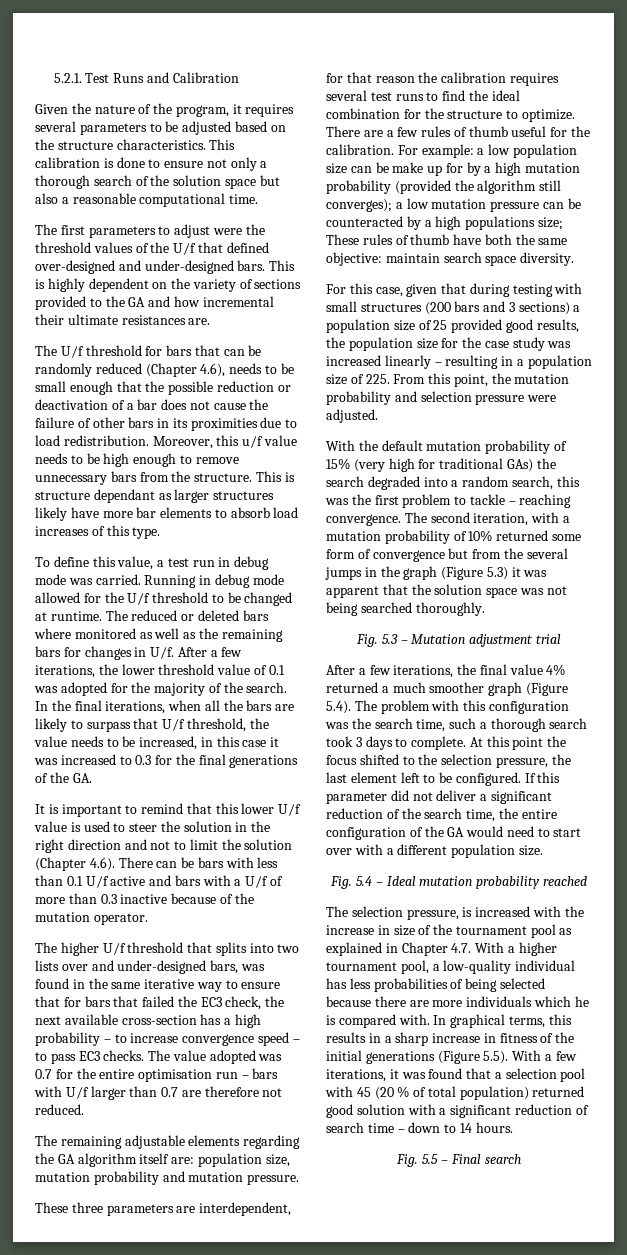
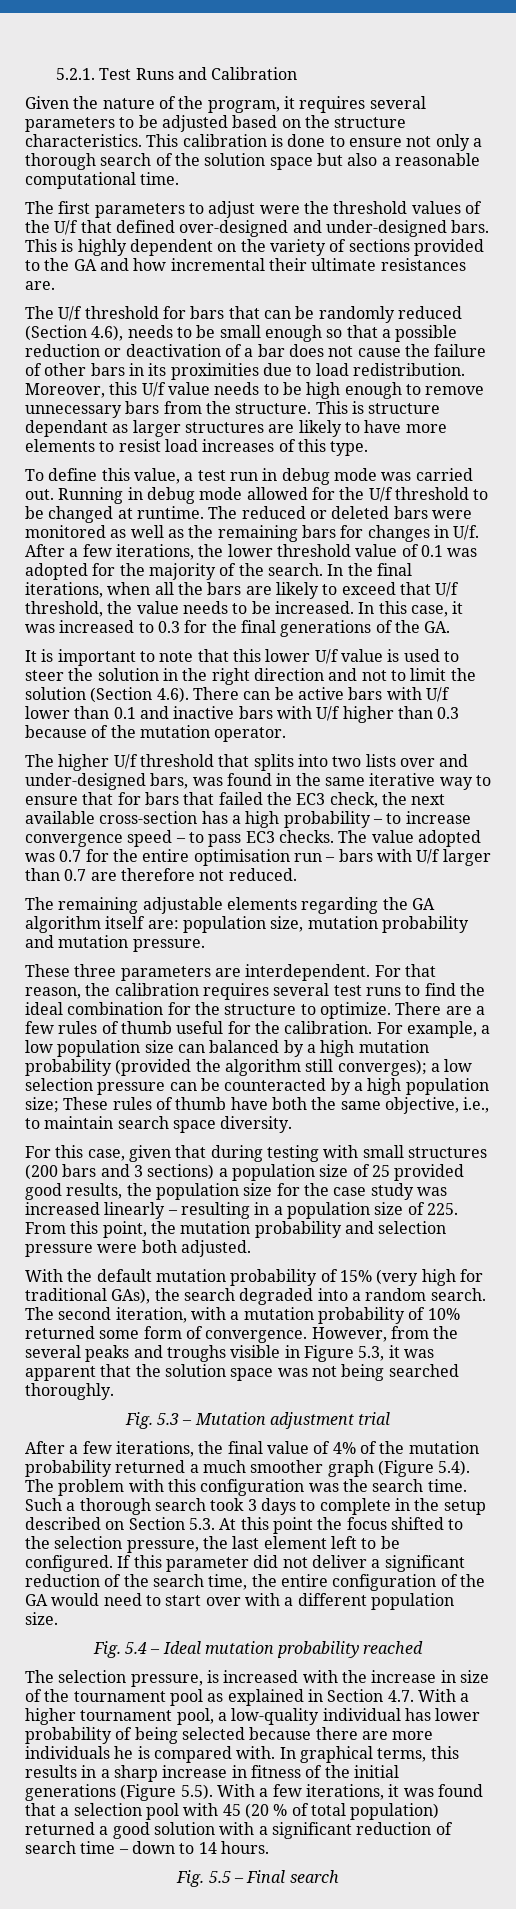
[145,363,197,377] (Chapter -> [25,325,87,341] (Section
[116,381,165,392] that the -> [326,325,391,338] so that a
[242,436,264,448] u/f -> [141,382,166,397] U/f
[35,507,67,521] likely -> [268,420,360,437] are likely to
[136,507,157,518] bar -> (447, 428) none
[230,507,270,518] absorb -> [118,439,161,452] resist
[95,574,141,585] carried. -> [415,468,473,481] [25,489,54,500] carried out.
[34,628,71,639] where -> [431,510,472,519] were
[86,721,131,732] surpass -> [341,582,396,595] exceed
[139,736,267,750] increased, in this case -> [274,601,448,617] increased. In this case,
[141,803,184,814] remind -> [159,651,194,662] note
[35,857,86,871] (Chapter -> [90,687,153,703] (Section
[197,857,279,868] [35,875,284,888] [35,897,65,904] bars with less than 0.1 U/f active and bars with a U/f of more -> [297,687,450,702] [25,706,394,723] active bars with U/f lower than 0.1 and inactive bars with U/f higher
[120,894,168,904] inactive -> (460, 713) none
[199,1202,292,1216] [326,72,415,83] interdependent, for that reason -> [245,964,436,981] [25,987,81,999] interdependent. For that reason,
[421,144,474,158] example: -> [406,1021,477,1038] example,
[375,162,463,176] be make up for -> [209,1040,280,1053] balanced
[431,199,487,209] mutation -> [25,1078,93,1091] selection
[465,216,536,230] populations -> [405,1078,489,1095] population
[326,252,382,266] objective: -> [384,1097,490,1114] [25,1118,40,1129] objective, i.e., to
(557, 398) none -> [141,1240,177,1253] both
[506,459,533,472] GAs) -> [111,1288,151,1304] GAs),
[511,476,580,490] [325,494,572,508] [326,514,401,526] search, this was the first problem to tackle – reaching convergence. -> [430,1288,486,1301] search.
[372,548,469,562] convergence but -> [205,1327,387,1343] convergence. However,
[325,566,508,580] jumps in the graph (Figure 5.3) -> [85,1345,385,1362] peaks and troughs visible in Figure 5.3,
[546,664,566,676] 4% -> [313,1441,479,1454] [25,1460,112,1477] of 4% of the mutation probability
[416,718,477,732] time, such -> [427,1479,467,1492] [25,1498,62,1511] time. Such
[411,736,467,750] complete. -> [319,1498,486,1515] [25,1517,215,1530] complete in the setup described on Section 5.3.
[401,942,448,956] Chapter -> [327,1689,384,1702] Section
[349,978,448,992] less probabilities -> [435,1708,481,1721] [25,1727,112,1744] lower probability
[533,996,571,1007] which -> (110, 1752) none
(585, 1091) none -> [99,1826,109,1835] a

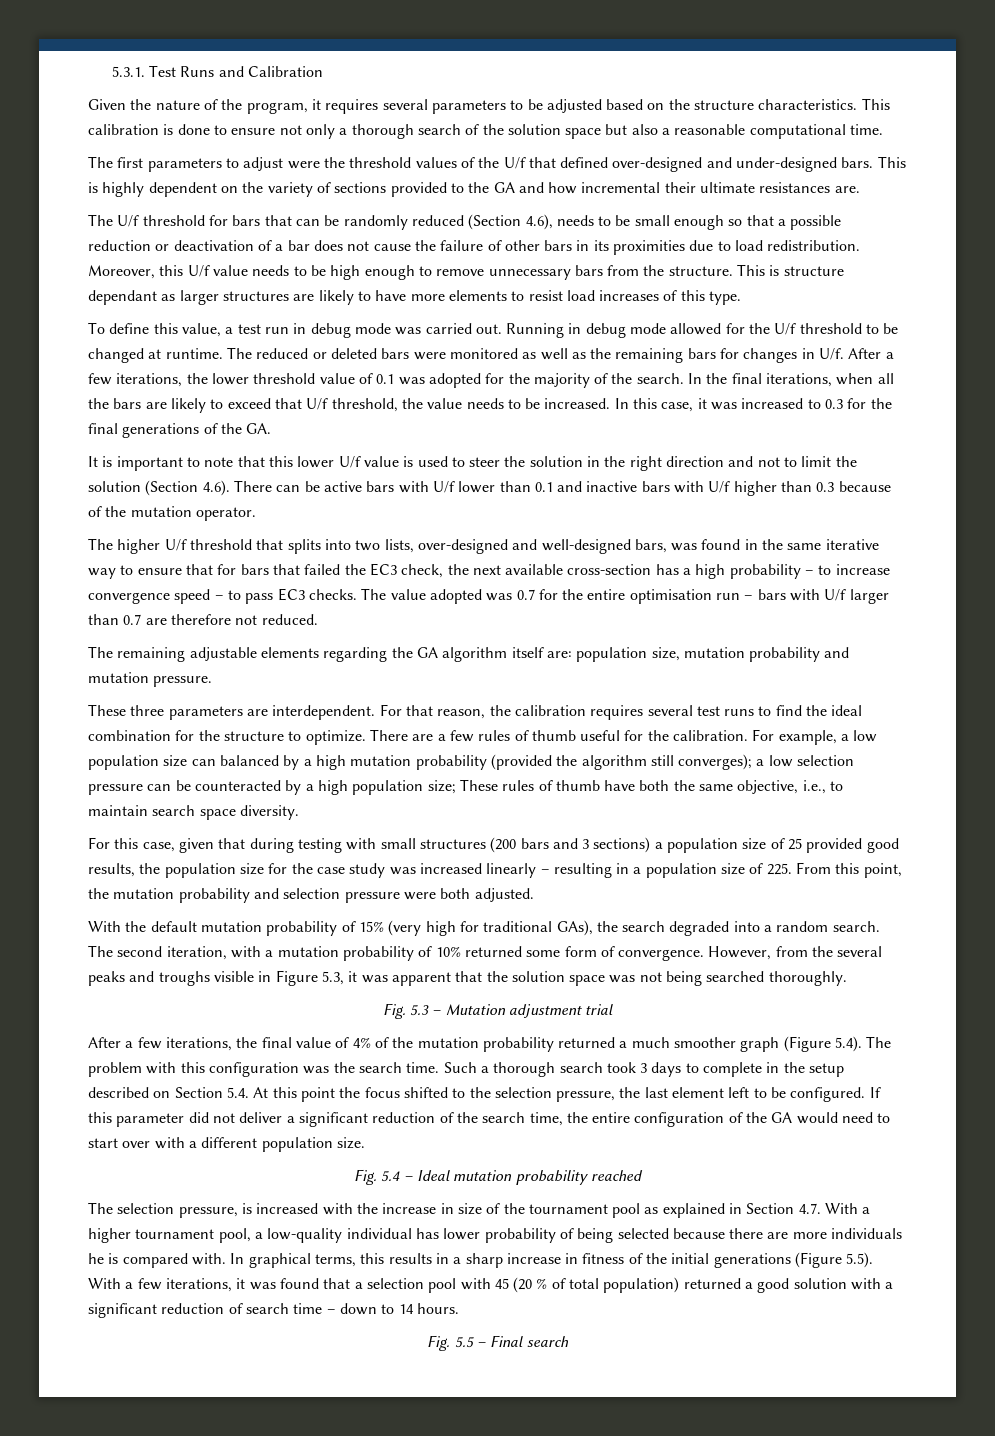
[55,68,95,80] 5.2.1. -> [111,66,145,77] 5.3.1.
[365,754,469,767] [25,773,146,790] lists over and under-designed -> [384,539,631,554] lists, over-designed and well-designed
[188,1518,215,1530] 5.3. -> [226,1087,249,1098] 5.4.

